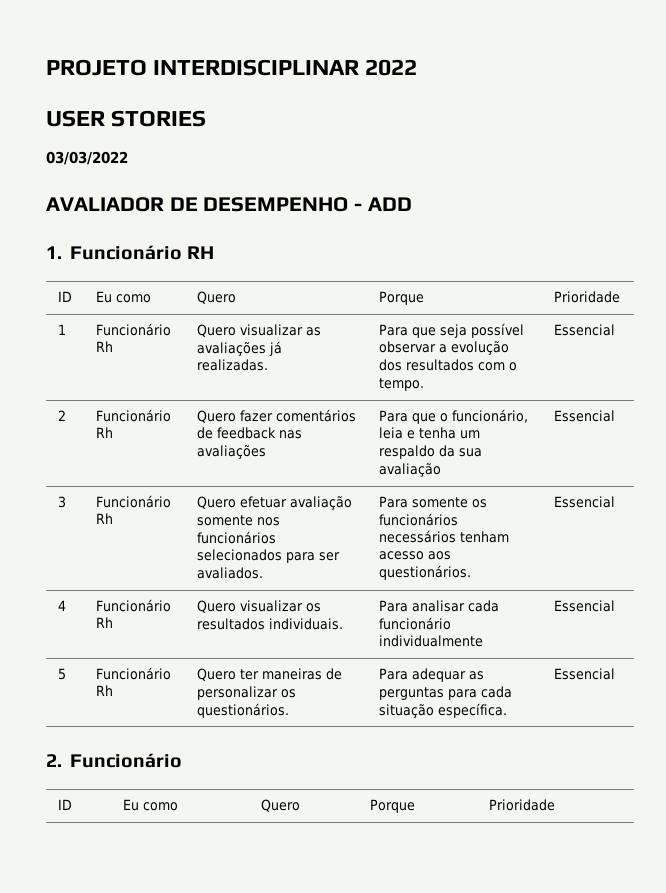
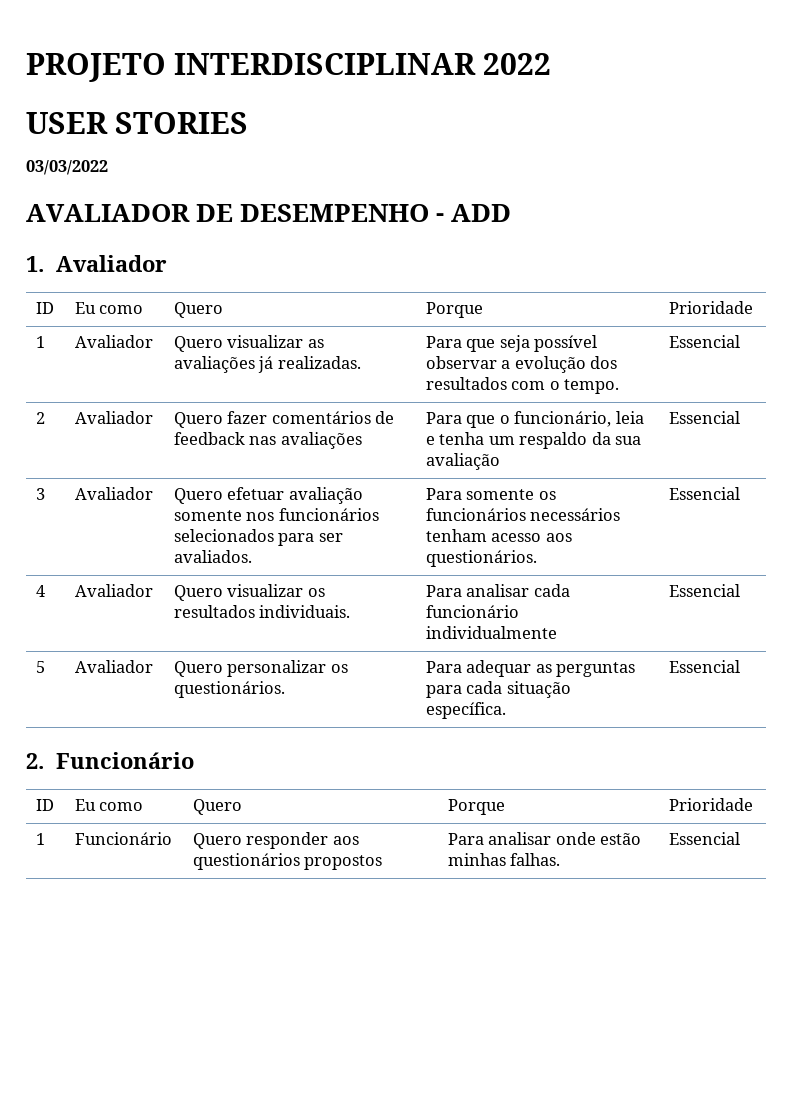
[69,245,214,260] [57,291,72,302] [95,291,151,303] [196,291,236,304] [378,291,424,305] [553,291,620,303] [57,324,66,335] [95,323,171,336] [95,341,113,352] Funcionário RH // ID | Eu como | Quero | Porque | Prioridade // 1 | Funcionário Rh -> [56,255,168,272] [36,302,55,314] [75,302,144,314] [174,302,224,318] [426,302,484,318] [669,301,754,314] [36,336,46,348] [75,335,154,348] Avaliador // ID | Eu como | Quero | Porque | Prioridade // 1 | Avaliador
[95,409,171,422] [95,427,113,438] Funcionário Rh -> [75,411,154,424] Avaliador
[95,495,171,508] [95,513,113,524] Funcionário Rh -> [75,487,154,500] Avaliador
[95,599,171,612] [95,617,113,628] Funcionário Rh -> [75,584,154,597] Avaliador
[95,667,171,680] [95,685,113,696] [196,668,342,681] Funcionário Rh | Quero ter maneiras de -> [75,660,154,673] [174,661,224,677] Avaliador | Quero
(555, 805) none -> [36,833,46,845] [75,832,173,845] [193,832,359,849] [193,853,383,870] [448,832,642,845] [448,853,561,866] [669,832,741,845] // 1 | Funcionário | Quero responder aos questionários propostos | Para analisar onde estão minhas falhas. | Essencial

